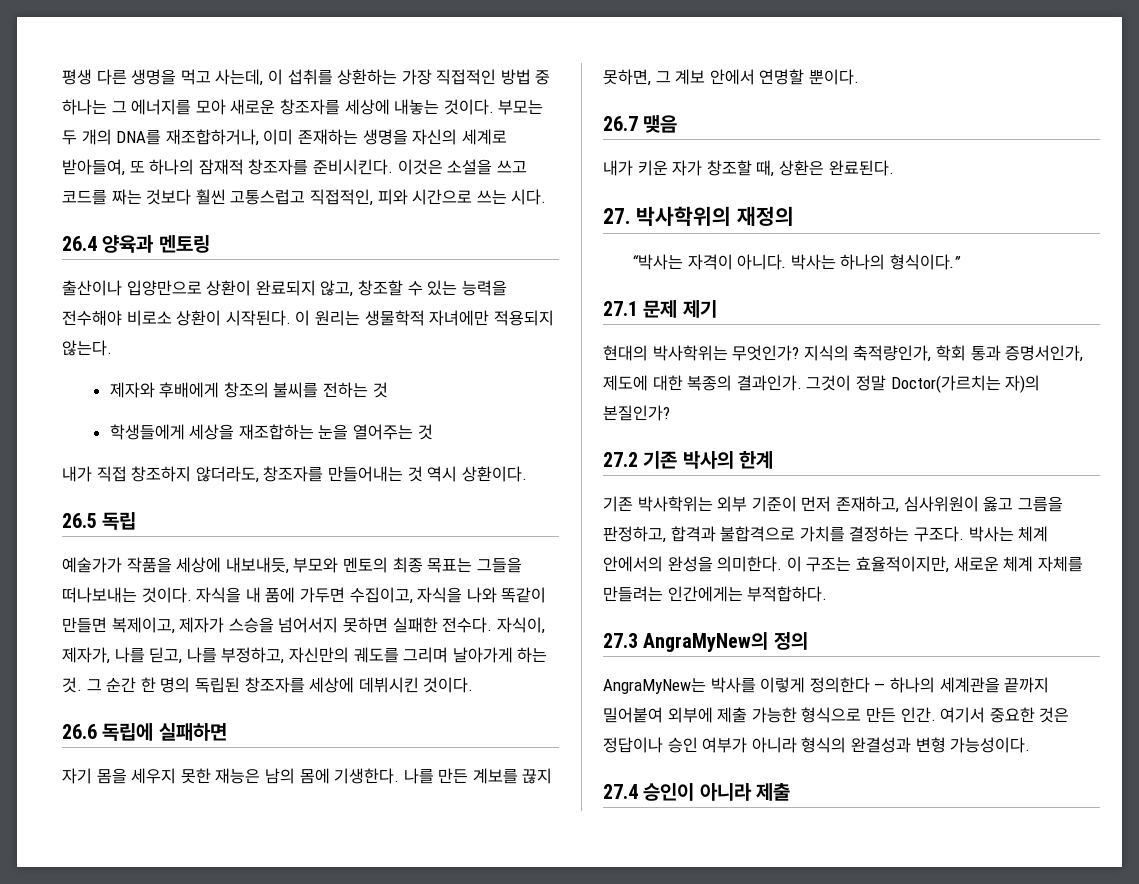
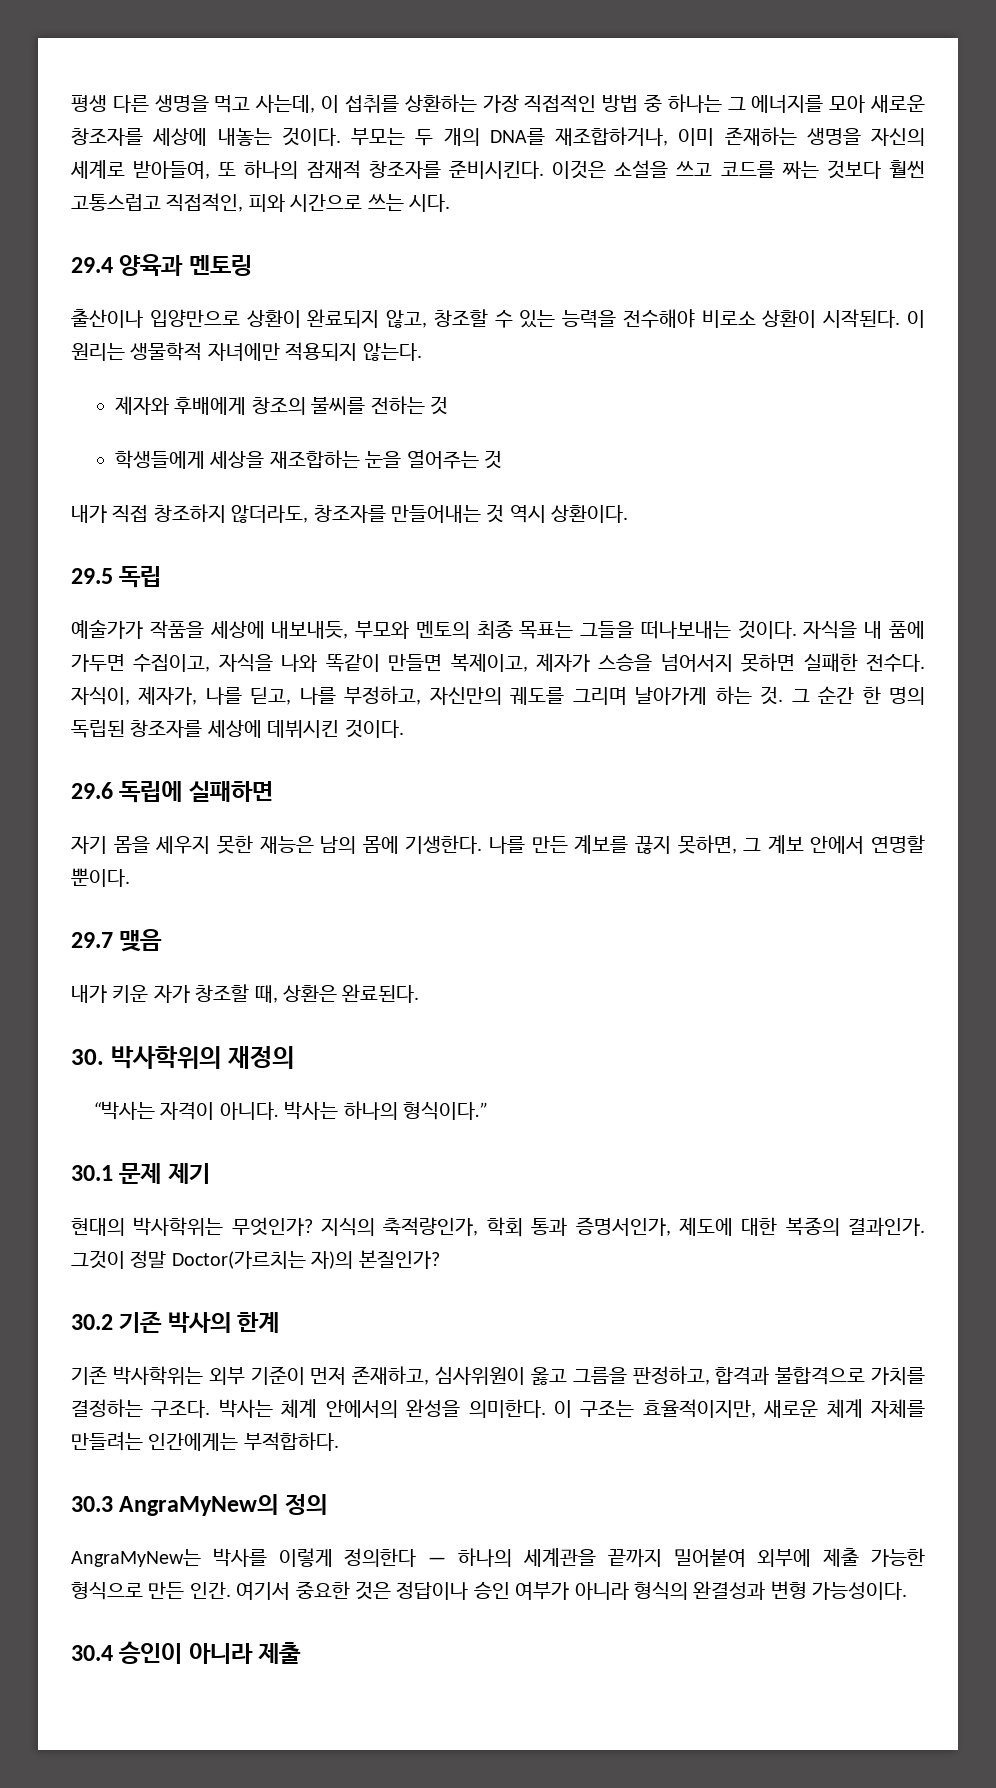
[62,236,97,251] 26.4 -> [71,257,113,273] 29.4
[62,513,97,528] 26.5 -> [71,568,113,584] 29.5
[62,724,97,739] 26.6 -> [71,782,113,799] 29.6
[603,116,638,131] 26.7 -> [71,932,113,948] 29.7
[603,208,630,224] 27. -> [71,1049,104,1065] 30.
[603,301,638,316] 27.1 -> [71,1165,113,1181] 30.1
[603,452,638,467] 27.2 -> [71,1314,113,1330] 30.2
[603,633,638,648] 27.3 -> [71,1496,113,1512] 30.3
[603,784,638,799] 27.4 -> [71,1645,113,1661] 30.4

